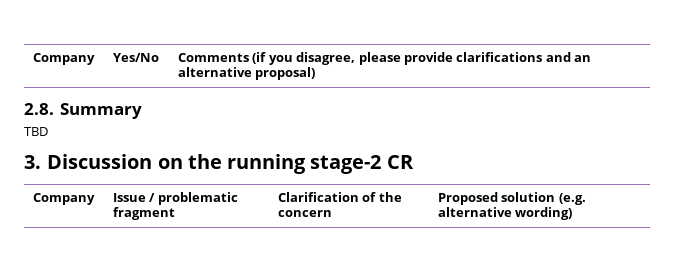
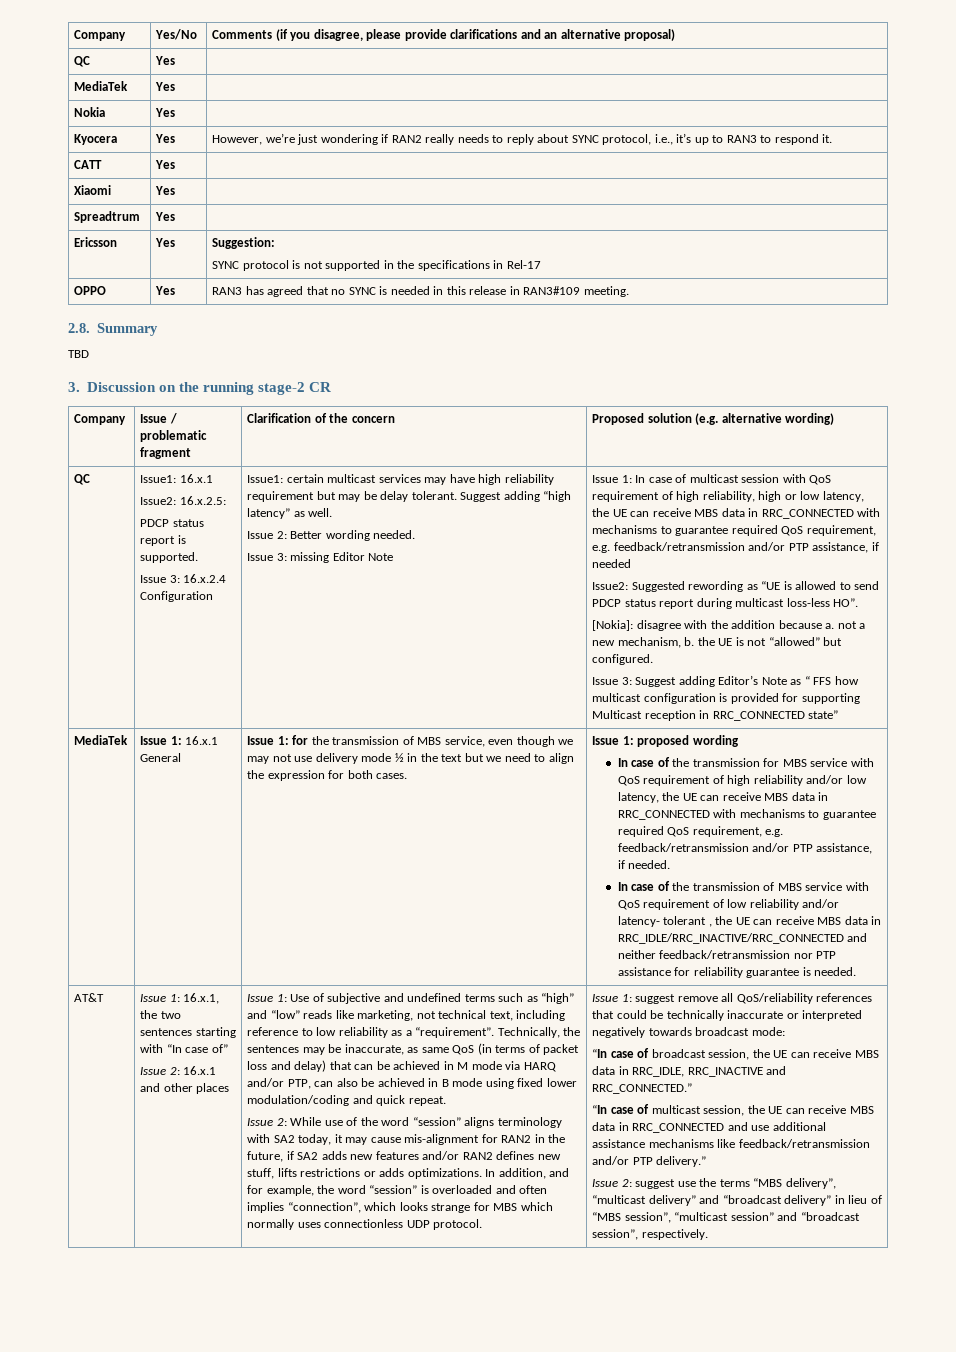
(316, 73) none -> [74,56,91,67] [155,56,176,65] [74,81,129,91] [155,82,176,91] [74,107,106,117] [155,108,176,117] [74,134,118,145] [155,134,176,143] [212,133,833,145] [74,160,103,169] [155,160,176,169] [74,185,112,195] [155,186,176,195] [74,211,141,223] [155,212,176,221] [74,237,118,247] [155,238,176,247] [212,237,276,249] [212,260,541,271] [74,286,107,295] [155,286,176,295] [212,286,629,297] // QC | Yes | // MediaTek | Yes | // Nokia | Yes | // Kyocera | Yes | However, we’re just wondering if RAN2 really needs to reply about SYNC protocol, i.e., it’s up to RAN3 to respond it. // CATT | Yes | // Xiaomi | Yes | // Spreadtrum | Yes | // Ericsson | Yes | Suggestion: // SYNC protocol is not supported in the specifications in Rel-17 // OPPO | Yes | RAN3 has agreed that no SYNC is needed in this release in RAN3#109 meeting.
(573, 213) none -> [74,474,91,485] [140,474,213,483] [140,496,226,505] [140,519,204,527] [140,535,186,546] [140,552,199,563] [140,574,227,583] [140,591,214,602] [247,474,554,485] [247,491,572,502] [247,508,333,519] [247,530,416,541] [247,552,394,563] [592,474,832,485] [592,491,864,502] [592,508,881,519] [592,525,876,536] [592,542,879,553] [592,559,632,568] [592,581,880,592] [592,598,859,609] [592,620,866,631] [592,637,843,648] [592,654,654,665] [592,675,859,687] [592,693,860,704] [592,710,839,721] [74,735,129,745] [140,736,219,745] [140,753,182,762] [247,735,574,747] [247,753,574,764] [247,770,408,781] [592,735,739,747] [617,757,874,767] [617,775,867,786] [617,792,829,803] [617,809,876,820] [617,826,784,837] [617,843,873,854] [617,860,671,869] [617,881,869,891] [617,899,840,910] [617,916,882,927] [617,933,868,944] [617,950,837,959] [617,967,857,978] [74,993,105,1002] [140,993,220,1004] [140,1010,181,1019] [140,1027,236,1038] [140,1044,228,1053] [140,1066,217,1075] [140,1083,230,1094] [247,993,575,1004] [247,1010,566,1021] [247,1027,581,1038] [247,1043,580,1055] [247,1060,556,1072] [247,1078,577,1089] [247,1095,446,1106] [247,1117,562,1128] [247,1134,566,1145] [247,1151,561,1162] [247,1168,570,1179] [247,1185,548,1196] [247,1202,553,1213] [247,1219,483,1230] [592,993,873,1004] [592,1010,863,1021] [592,1027,785,1038] [592,1048,879,1060] [592,1066,787,1077] [592,1083,693,1094] [592,1104,874,1116] [592,1122,826,1133] [592,1139,870,1148] [592,1156,707,1167] [592,1178,836,1189] [592,1195,882,1206] [592,1212,860,1223] [592,1229,708,1240] // QC | Issue1: 16.x.1 // Issue2: 16.x.2.5: // PDCP status report is supported. // Issue 3: 16.x.2.4 Configuration | Issue1: certain multicast services may have high reliability requirement but may be delay tolerant. Suggest adding “high latency” as well. // Issue 2: Better wording needed. // Issue 3: missing Editor Note | Issue 1: In case of multicast session with QoS requirement of high reliability, high or low latency, the UE can receive MBS data in RRC_CONNECTED with mechanisms to guarantee required QoS requirement, e.g. feedback/retransmission and/or PTP assistance, if needed // Issue2: Suggested rewording as “UE is allowed to send PDCP status report during multicast loss-less HO”. // [Nokia]: disagree with the addition because a. not a new mechanism, b. the UE is not “allowed” but configured. // Issue 3: Suggest adding Editor’s Note as “ FFS how multicast configuration is provided for supporting Multicast reception in RRC_CONNECTED state” // MediaTek | Issue 1: 16.x.1 General | Issue 1: for the transmission of MBS service, even though we may not use delivery mode ½ in the text but we need to align the expression for both cases. | Issue 1: proposed wording // In case of the transmission for MBS service with QoS requirement of high reliability and/or low latency, the UE can receive MBS data in RRC_CONNECTED with mechanisms to guarantee required QoS requirement, e.g. feedback/retransmission and/or PTP assistance, if needed. // In case of the transmission of MBS service with QoS requirement of low reliability and/or latency- tolerant , the UE can receive MBS data in RRC_IDLE/RRC_INACTIVE/RRC_CONNECTED and neither feedback/retransmission nor PTP assistance for reliability guarantee is needed. // AT&T | Issue 1: 16.x.1, the two sentences starting with “In case of” // Issue 2: 16.x.1 and other places | Issue 1: Use of subjective and undefined terms such as “high” and “low” reads like marketing, not technical text, including reference to low reliability as a “requirement”. Technically, the sentences may be inaccurate, as same QoS (in terms of packet loss and delay) that can be achieved in M mode via HARQ and/or PTP, can also be achieved in B mode using fixed lower modulation/coding and quick repeat. // Issue 2: While use of the word “session” aligns terminology with SA2 today, it may cause mis-alignment for RAN2 in the future, if SA2 adds new features and/or RAN2 defines new stuff, lifts restrictions or adds optimizations. In addition, and for example, the word “session” is overloaded and often implies “connection”, which looks strange for MBS which normally uses connectionless UDP protocol. | Issue 1: suggest remove all QoS/reliability references that could be technically inaccurate or interpreted negatively towards broadcast mode: // “In case of broadcast session, the UE can receive MBS data in RRC_IDLE, RRC_INACTIVE and RRC_CONNECTED.” // “In case of multicast session, the UE can receive MBS data in RRC_CONNECTED and use additional assistance mechanisms like feedback/retransmission and/or PTP delivery.” // Issue 2: suggest use the terms “MBS delivery”, “multicast delivery” and “broadcast delivery” in lieu of “MBS session”, “multicast session” and “broadcast session”, respectively.

